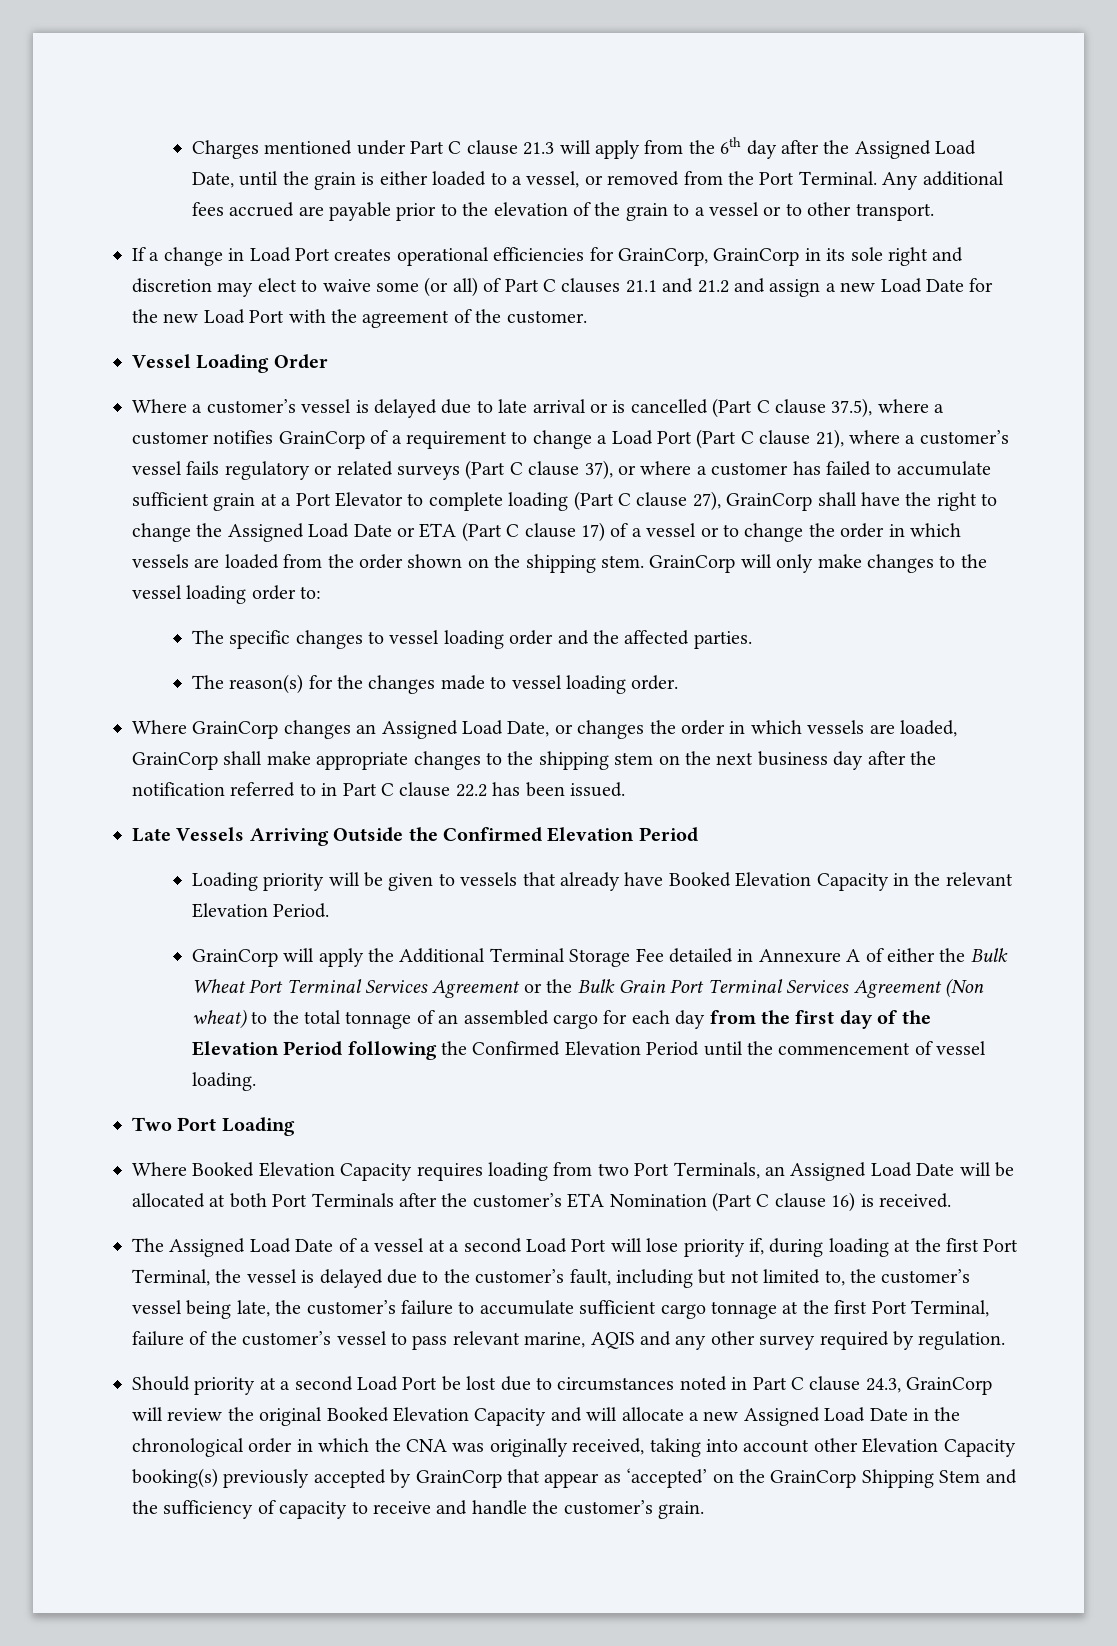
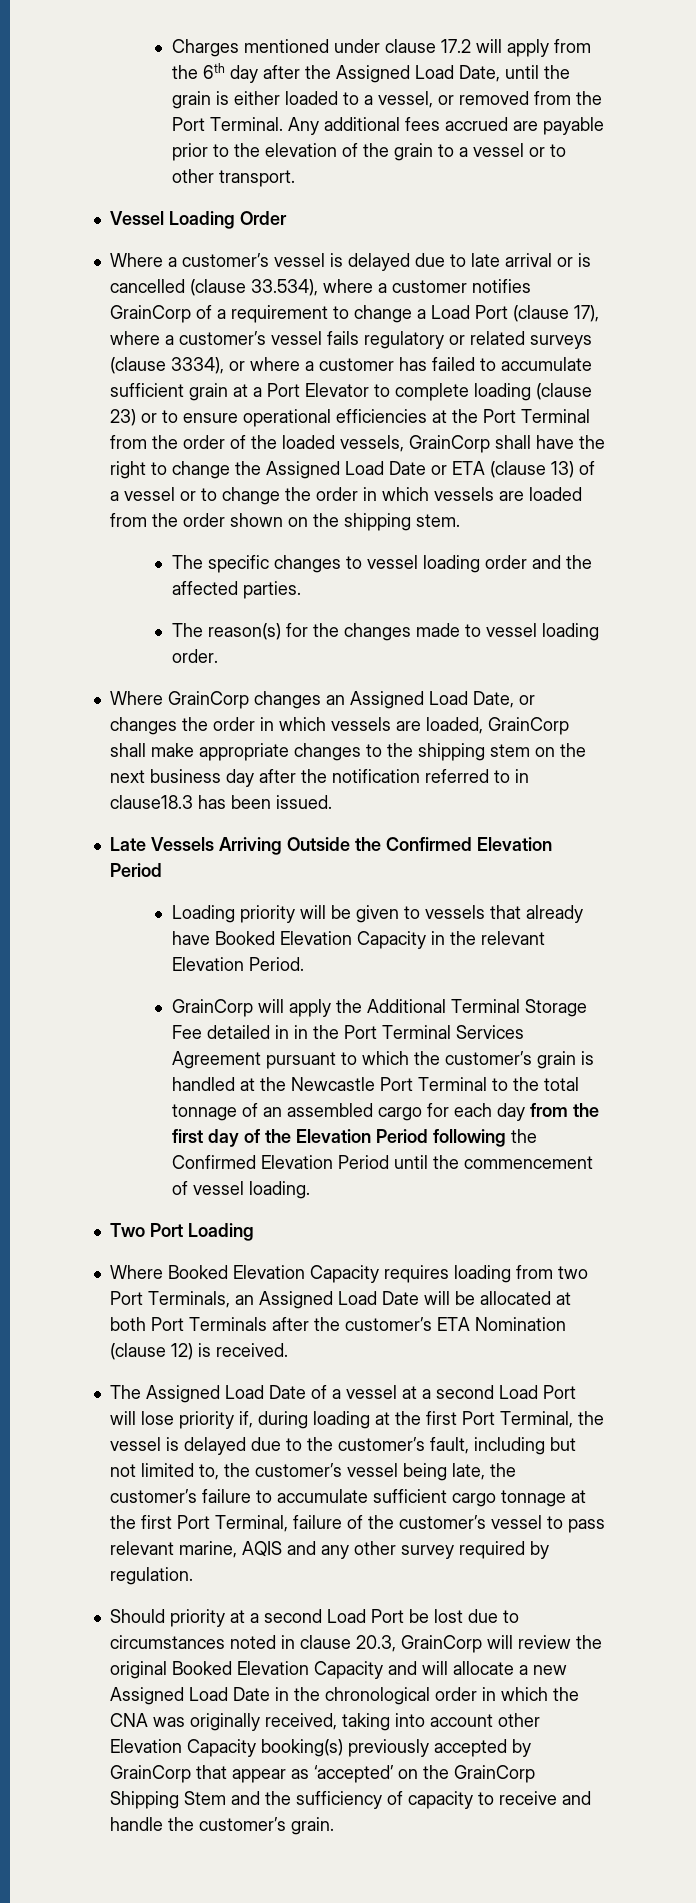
[410,140,555,155] Part C clause 21.3 -> [384,39,471,53] clause 17.2
[132,247,964,266] [132,277,994,297] [132,309,587,328] // If a change in Load Port creates operational efficiencies for GrainCorp, GrainCorp in its sole right and discretion may elect to waive some (or all) of Part C clauses 21.1 and 21.2 and assign a new Load Date for the new Load Port with the agreement of the customer. -> (295, 178) none
[712,398,873,418] (Part C clause 37.5), -> [189,279,318,296] (clause 33.534),
[696,429,844,449] (Part C clause 21), -> [512,305,599,322] (clause 17),
[465,460,613,480] (Part C clause 37), -> [109,357,224,374] (clause 3334),
[573,491,721,511] (Part C clause 27), -> [535,383,592,400] [109,409,590,427] [109,435,404,452] (clause 23) or to ensure operational efficiencies at the Port Terminal from the order of the loaded vessels,
[461,522,605,542] (Part C clause 17) -> [489,461,574,478] (clause 13)
[649,554,987,573] [132,585,322,604] GrainCorp will only make changes to the vessel loading order to: -> (460, 520) none
[342,782,487,797] Part C clause 22.2 -> [109,795,193,809] clause18.3
[758,948,1008,963] [191,978,985,998] [191,1009,247,1029] Annexure A of either the Bulk Wheat Port Terminal Services Agreement or the Bulk Grain Port Terminal Services Agreement (Non wheat) -> [293,1025,524,1039] [171,1051,594,1069] [171,1077,487,1091] in the Port Terminal Services Agreement pursuant to which the customer’s grain is handled at the Newcastle Port Terminal
[711,1192,856,1212] (Part C clause 16) -> [109,1343,193,1360] (clause 12)
[752,1376,901,1393] Part C clause 24.3, -> [299,1635,396,1652] clause 20.3,

